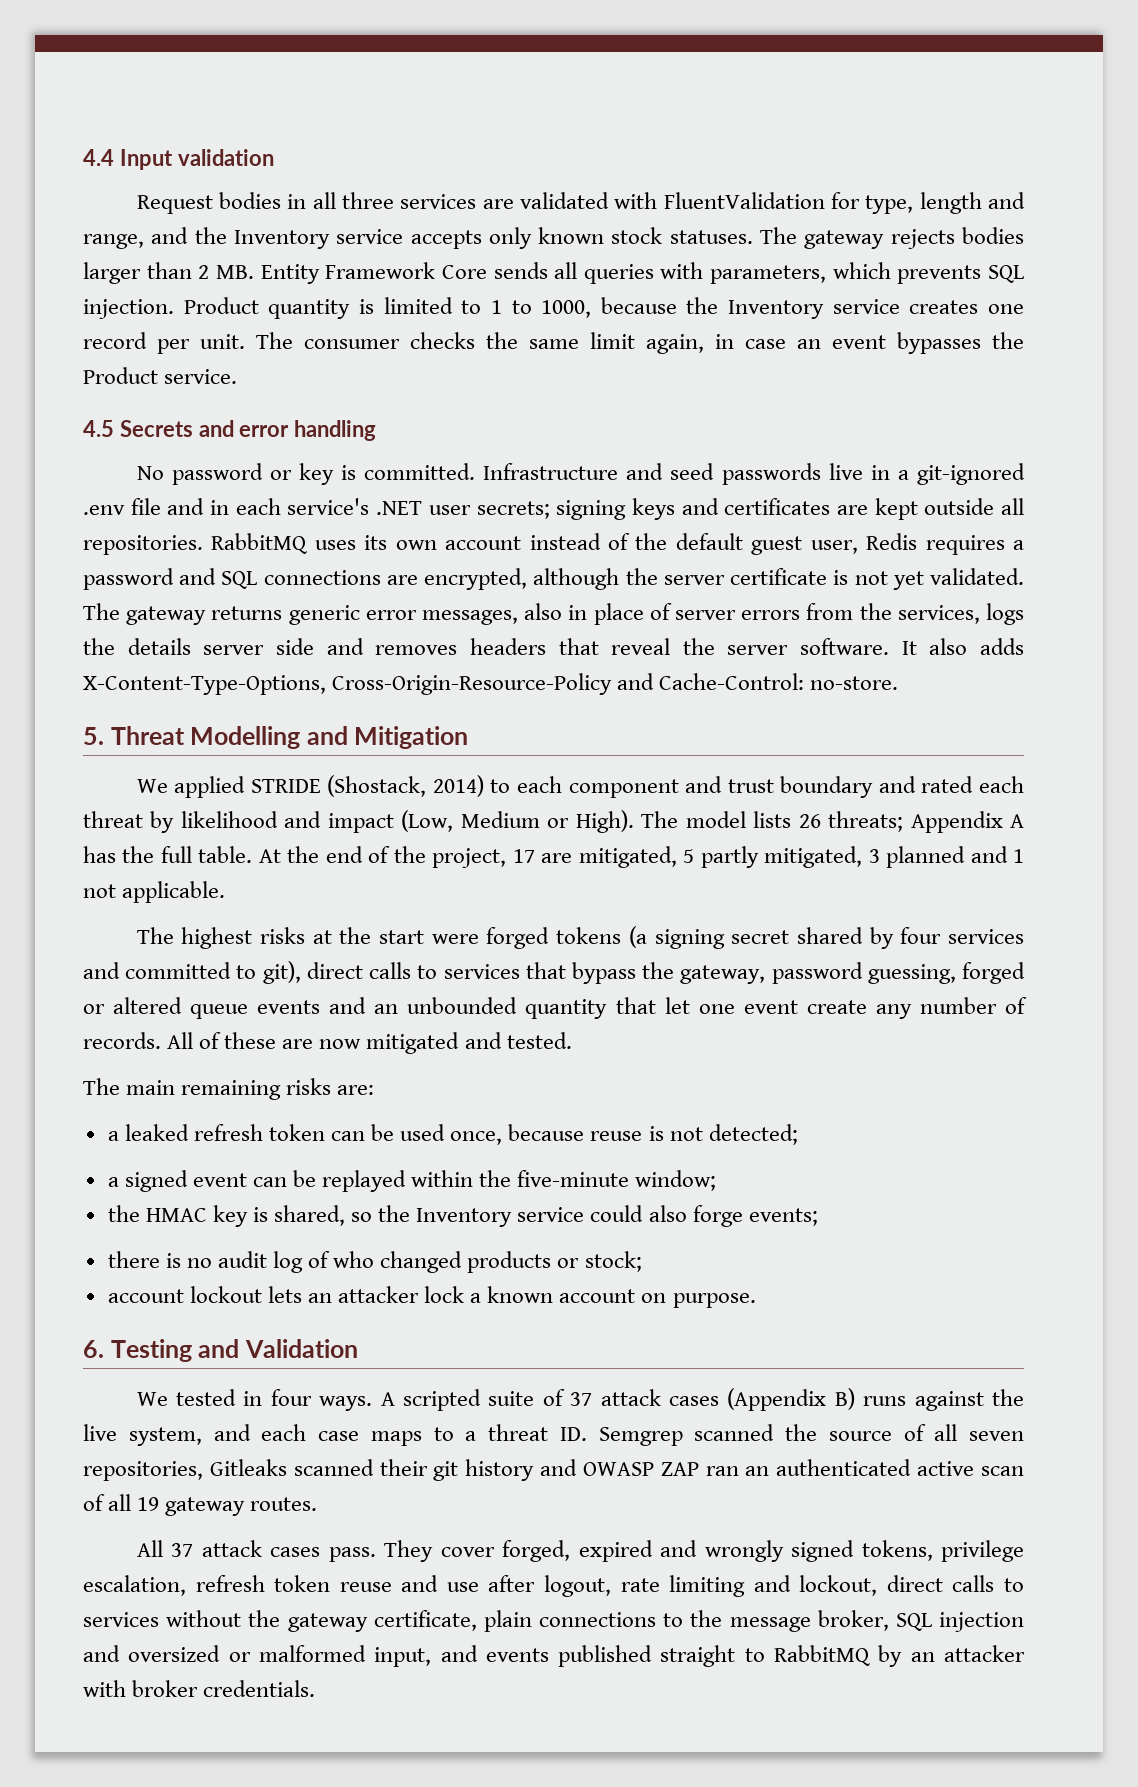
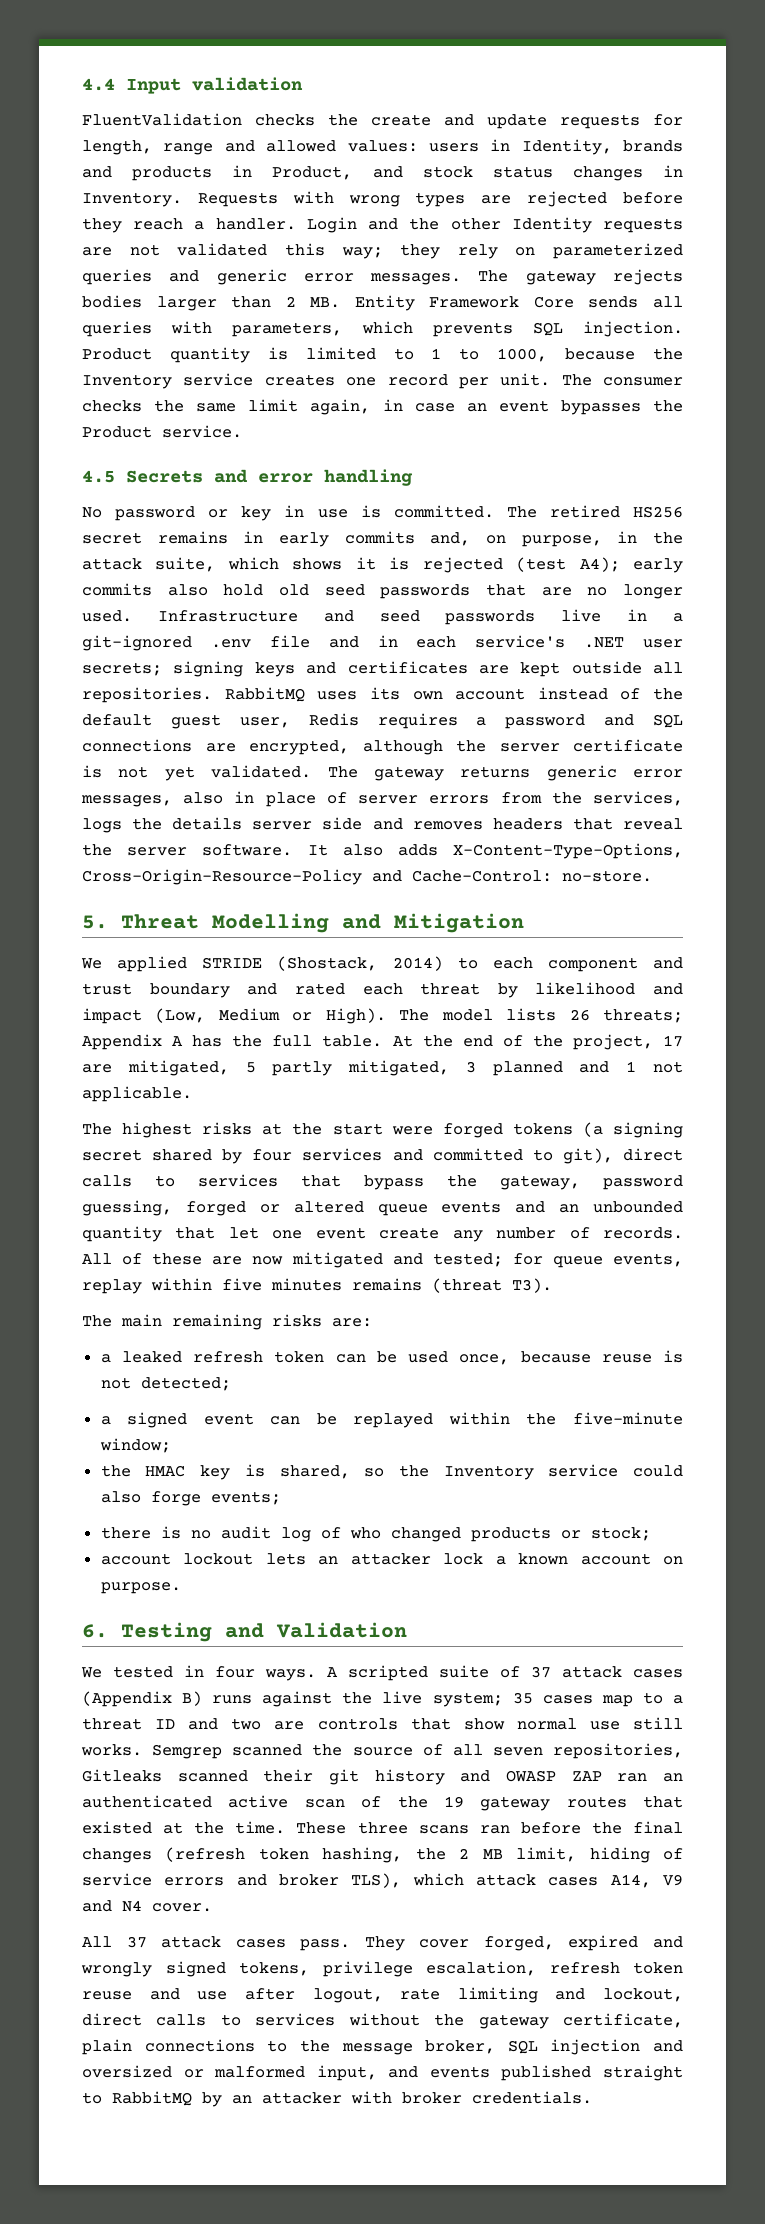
[136,192,1025,214] [83,227,753,249] Request bodies in all three services are validated with FluentValidation for type, length and range, and the Inventory service accepts only known stock statuses. -> [82,113,683,129] [82,139,683,155] [82,165,683,181] [82,191,683,207] [82,217,683,233] [82,243,683,259] [82,269,462,285] FluentValidation checks the create and update requests for length, range and allowed values: users in Identity, brands and products in Product, and stock status changes in Inventory. Requests with wrong types are rejected before they reach a handler. Login and the other Identity requests are not validated this way; they rely on parameterized queries and generic error messages.
[341,463,476,480] is committed. -> [284,505,684,518] [82,531,683,547] [82,557,684,573] [82,583,683,599] [82,610,132,622] in use is committed. The retired HS256 secret remains in early commits and, on purpose, in the attack suite, which shows it is rejected (test A4); early commits also hold old seed passwords that are no longer used.
[506,1032,572,1049] tested. -> [432,1253,684,1268] [82,1278,552,1294] tested; for queue events, replay within five minutes remains (threat T3).
[128,1424,587,1446] system, and each case maps to a threat ID. -> [432,1692,683,1707] [82,1717,684,1730] [81,1744,142,1756] system; 35 cases map to a threat ID and two are controls that show normal use still works.
[108,1494,132,1511] all -> [397,1796,428,1808] the
[250,1497,318,1511] routes. -> [566,1796,683,1808] [82,1821,684,1834] [82,1847,684,1863] [82,1873,683,1888] [82,1900,212,1912] routes that existed at the time. These three scans ran before the final changes (refresh token hashing, the 2 MB limit, hiding of service errors and broker TLS), which attack cases A14, V9 and N4 cover.

